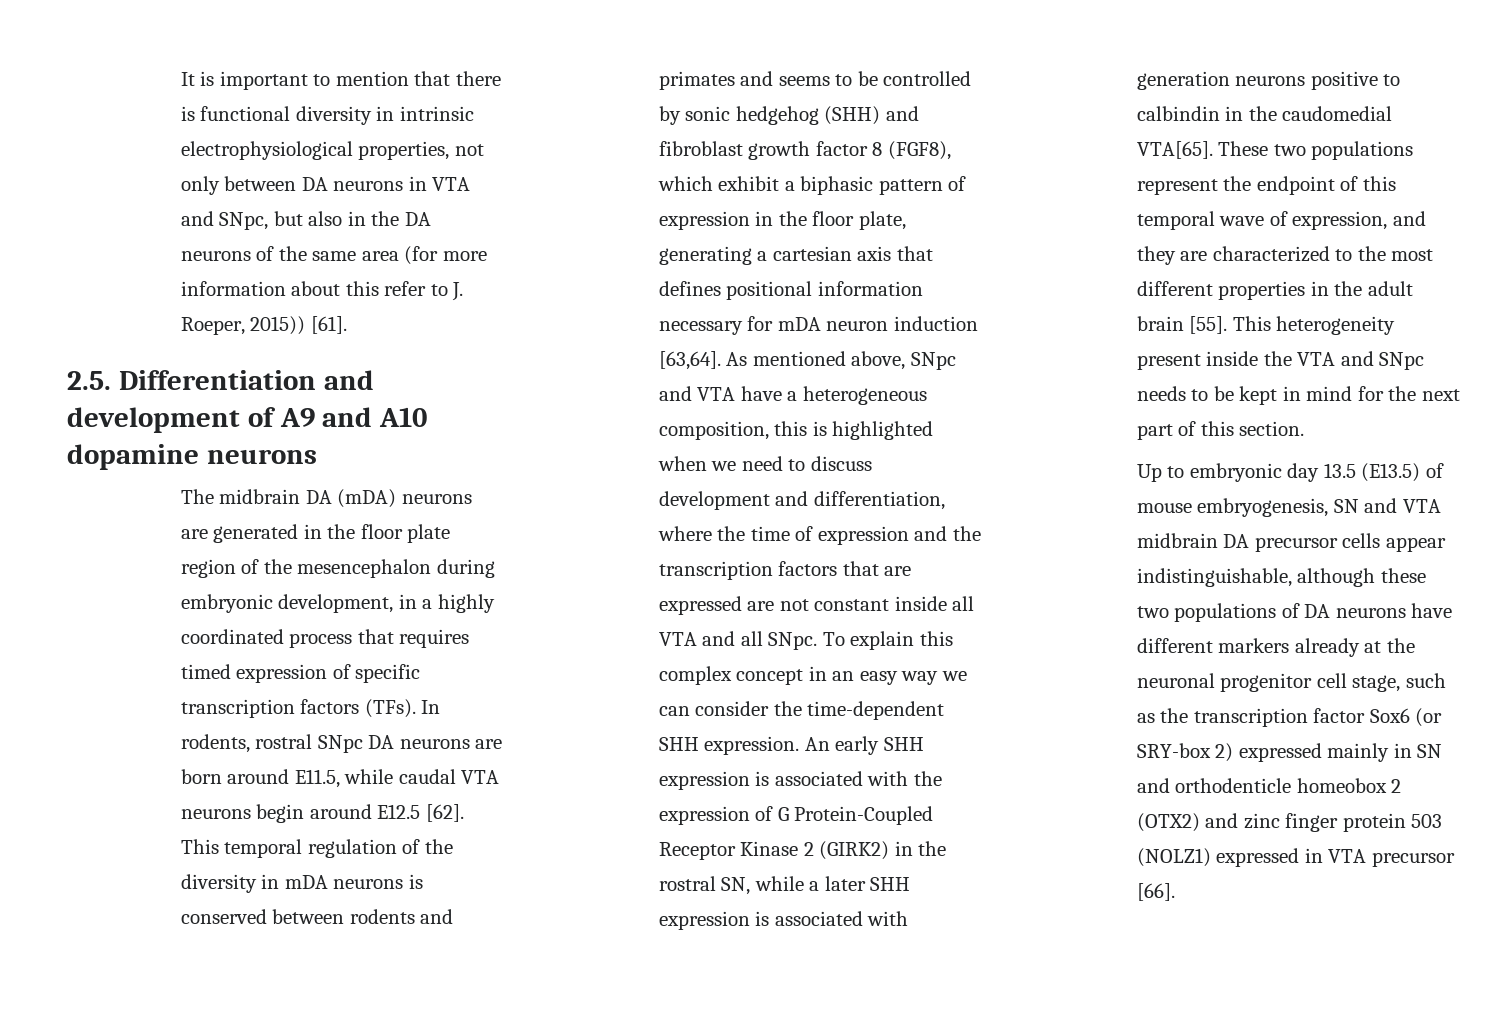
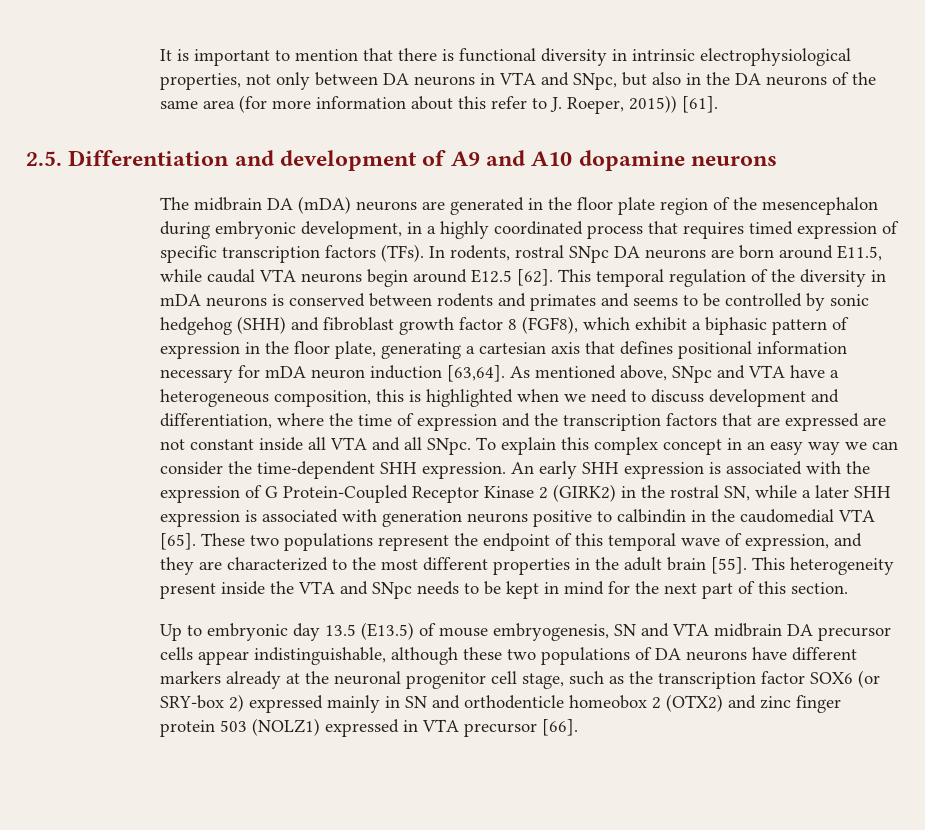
[1136,141,1213,159] VTA[65]. -> [838,509,876,522] [160,533,197,550] VTA [65].
[1369,708,1410,723] Sox6 -> [810,672,854,684] SOX6

